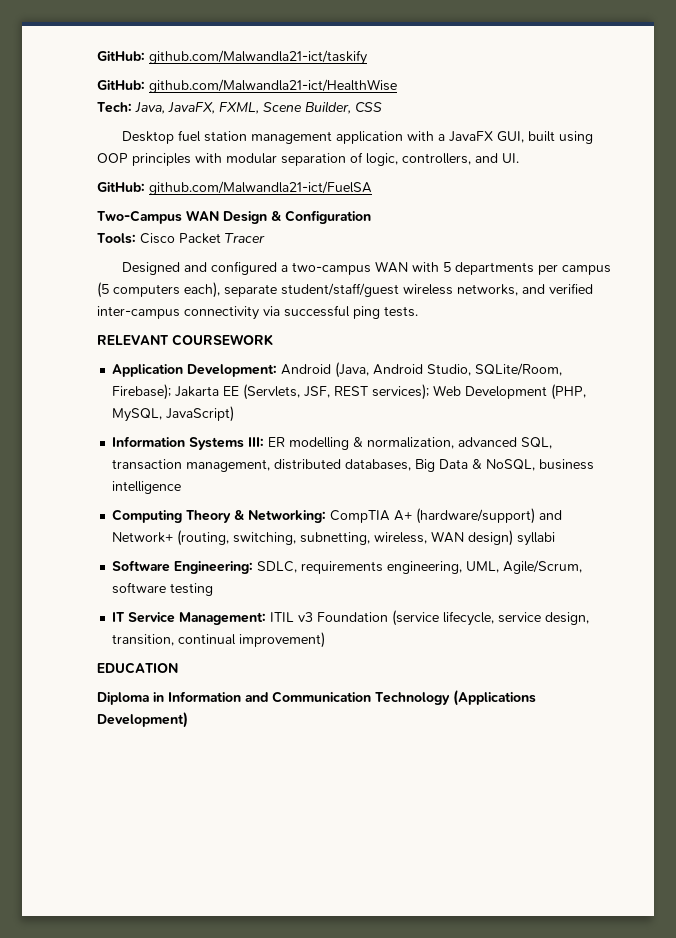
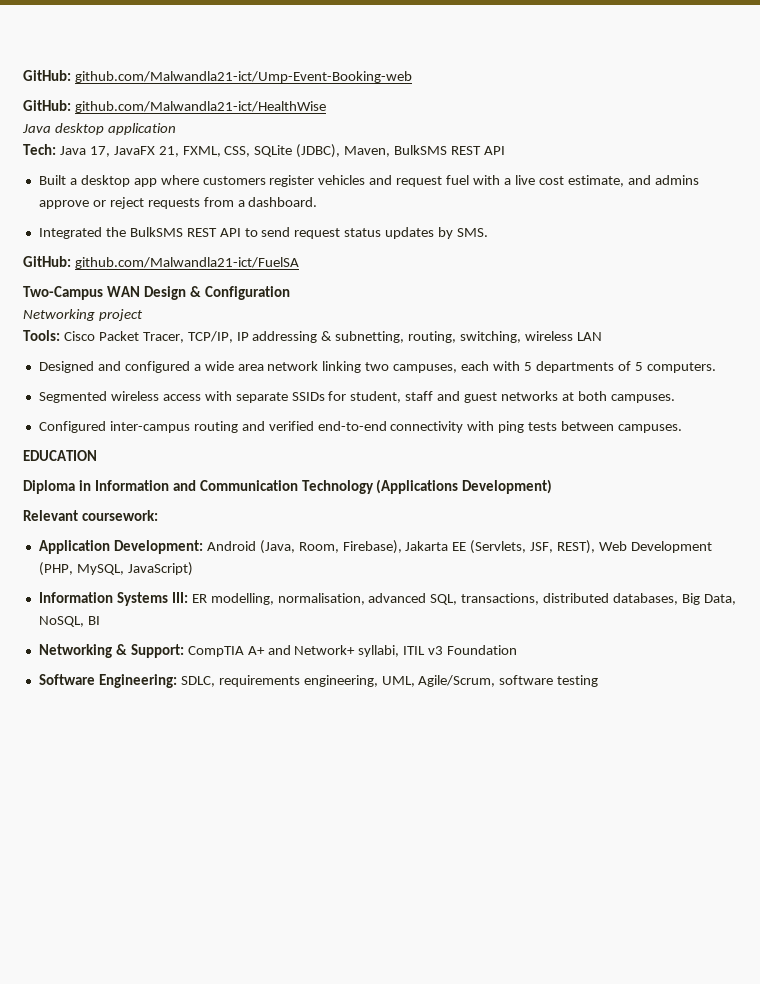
[97,50,367,65] GitHub: github.com/Malwandla21-ict/taskify -> [23,70,412,83] GitHub: github.com/Malwandla21-ict/Ump-Event-Booking-web
[97,101,382,114] [122,130,594,144] [97,152,519,166] Tech: Java, JavaFX, FXML, Scene Builder, CSS // Desktop fuel station management application with a JavaFX GUI, built using OOP principles with modular separation of logic, controllers, and UI. -> [22,123,176,135] [23,144,505,158] [38,175,699,187] [38,197,318,209] [38,227,489,239] Java desktop application // Tech: Java 17, JavaFX 21, FXML, CSS, SQLite (JDBC), Maven, BulkSMS REST API // Built a desktop app where customers register vehicles and request fuel with a live cost estimate, and admins approve or reject requests from a dashboard. // Integrated the BulkSMS REST API to send request status updates by SMS.
(371, 217) none -> [23,309,143,321] // Networking project
[225,233,265,243] [122,261,612,275] [97,282,593,298] [97,305,418,320] [97,334,273,346] [112,362,563,378] [112,384,587,400] [112,406,235,422] [112,436,553,450] [112,459,595,472] [112,481,182,494] [112,508,563,524] [112,530,556,546] [112,560,583,574] [112,582,214,596] [112,610,590,626] [112,632,326,648] Tracer // Designed and configured a two-campus WAN with 5 departments per campus (5 computers each), separate student/staff/guest wireless networks, and verified inter-campus connectivity via successful ping tests. // RELEVANT COURSEWORK // Application Development: Android (Java, Android Studio, SQLite/Room, Firebase); Jakarta EE (Servlets, JSF, REST services); Web Development (PHP, MySQL, JavaScript) // Information Systems III: ER modelling & normalization, advanced SQL, transaction management, distributed databases, Big Data & NoSQL, business intelligence // Computing Theory & Networking: CompTIA A+ (hardware/support) and Network+ (routing, switching, subnetting, wireless, WAN design) syllabi // Software Engineering: SDLC, requirements engineering, UML, Agile/Scrum, software testing // IT Service Management: ITIL v3 Foundation (service lifecycle, service design, transition, continual improvement) -> [142,331,602,343] [38,361,716,373] [38,391,675,403] [38,421,683,433] Tracer, TCP/IP, IP addressing & subnetting, routing, switching, wireless LAN // Designed and configured a wide area network linking two campuses, each with 5 departments of 5 computers. // Segmented wireless access with separate SSIDs for student, staff and guest networks at both campuses. // Configured inter-campus routing and verified end-to-end connectivity with ping tests between campuses.
(188, 720) none -> [23,510,158,521] [38,540,712,554] [38,562,193,576] [38,592,736,606] [38,616,100,627] [38,644,518,658] [38,674,599,688] // Relevant coursework: // Application Development: Android (Java, Room, Firebase), Jakarta EE (Servlets, JSF, REST), Web Development (PHP, MySQL, JavaScript) // Information Systems III: ER modelling, normalisation, advanced SQL, transactions, distributed databases, Big Data, NoSQL, BI // Networking & Support: CompTIA A+ and Network+ syllabi, ITIL v3 Foundation // Software Engineering: SDLC, requirements engineering, UML, Agile/Scrum, software testing

